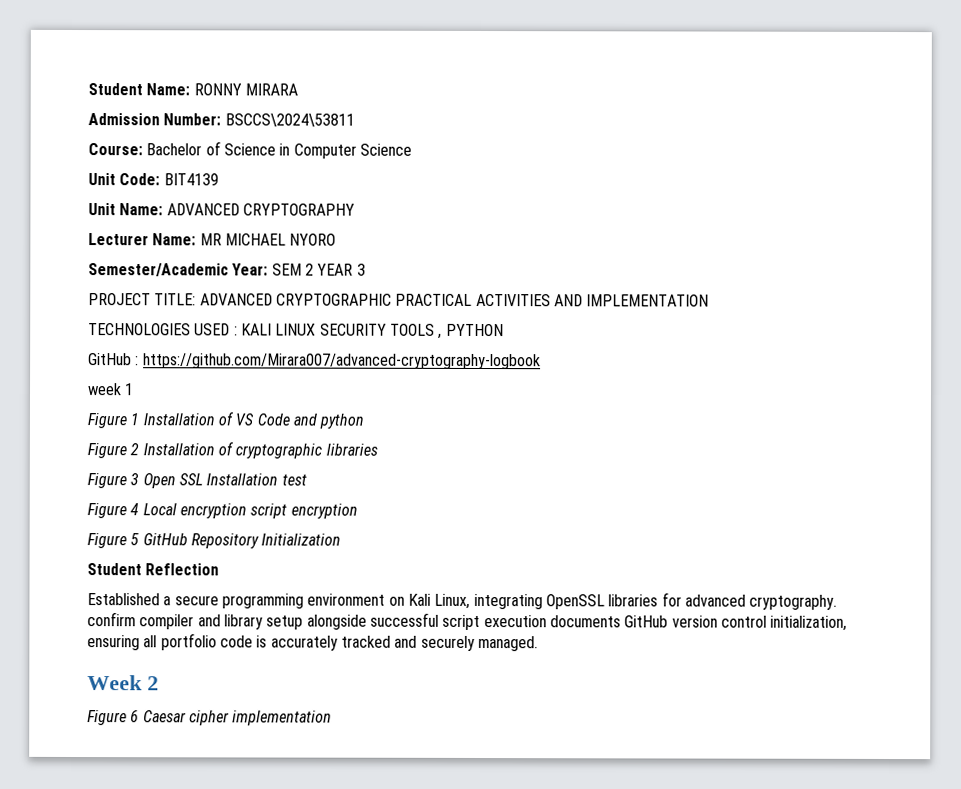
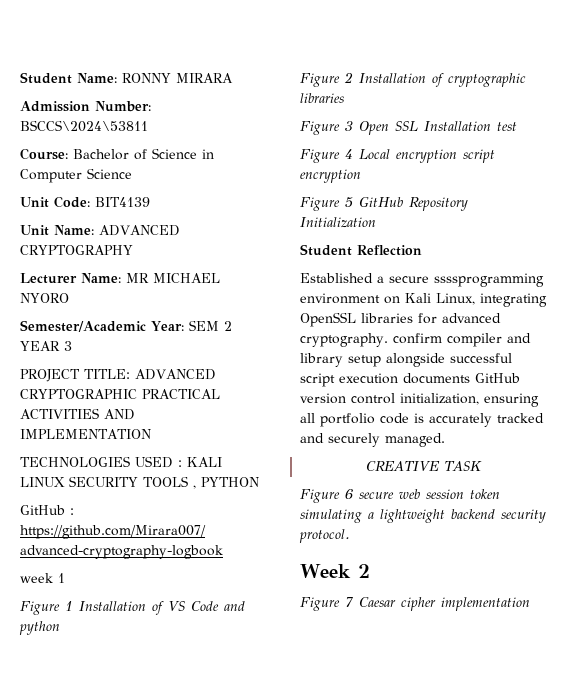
[221,593,304,609] programming -> [434,273,544,287] ssssprogramming
(538, 643) none -> [366,461,483,472] [300,489,500,503] [300,509,546,523] [299,529,350,543] // CREATIVE TASK // Figure 6 secure web session token simulating a lightweight backend security protocol.
[130,710,140,723] 6 -> [345,597,353,607] 7

